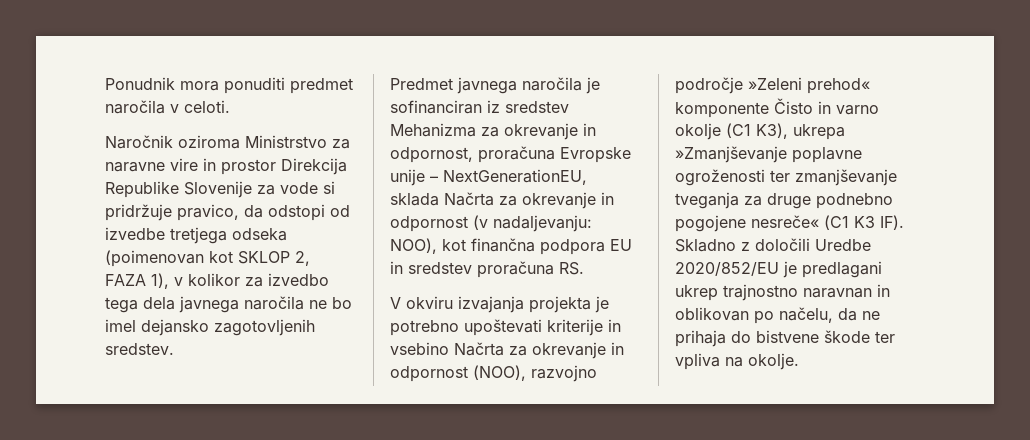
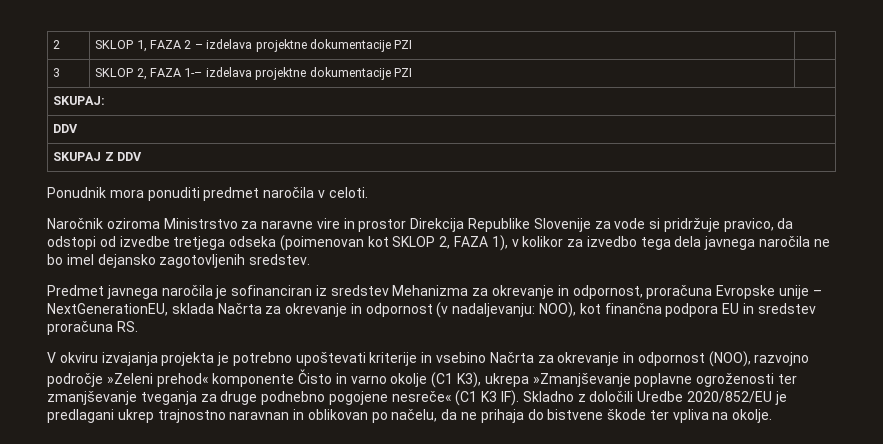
(105, 83) none -> [53,40,61,49] [95,39,413,52] [53,68,61,77] [95,67,412,80] [53,96,106,105] [53,124,79,133] [53,152,143,161] 2 | SKLOP 1, FAZA 2 – izdelava projektne dokumentacije PZI | // 3 | SKLOP 2, FAZA 1-– izdelava projektne dokumentacije PZI | // SKUPAJ: // DDV // SKUPAJ Z DDV //

